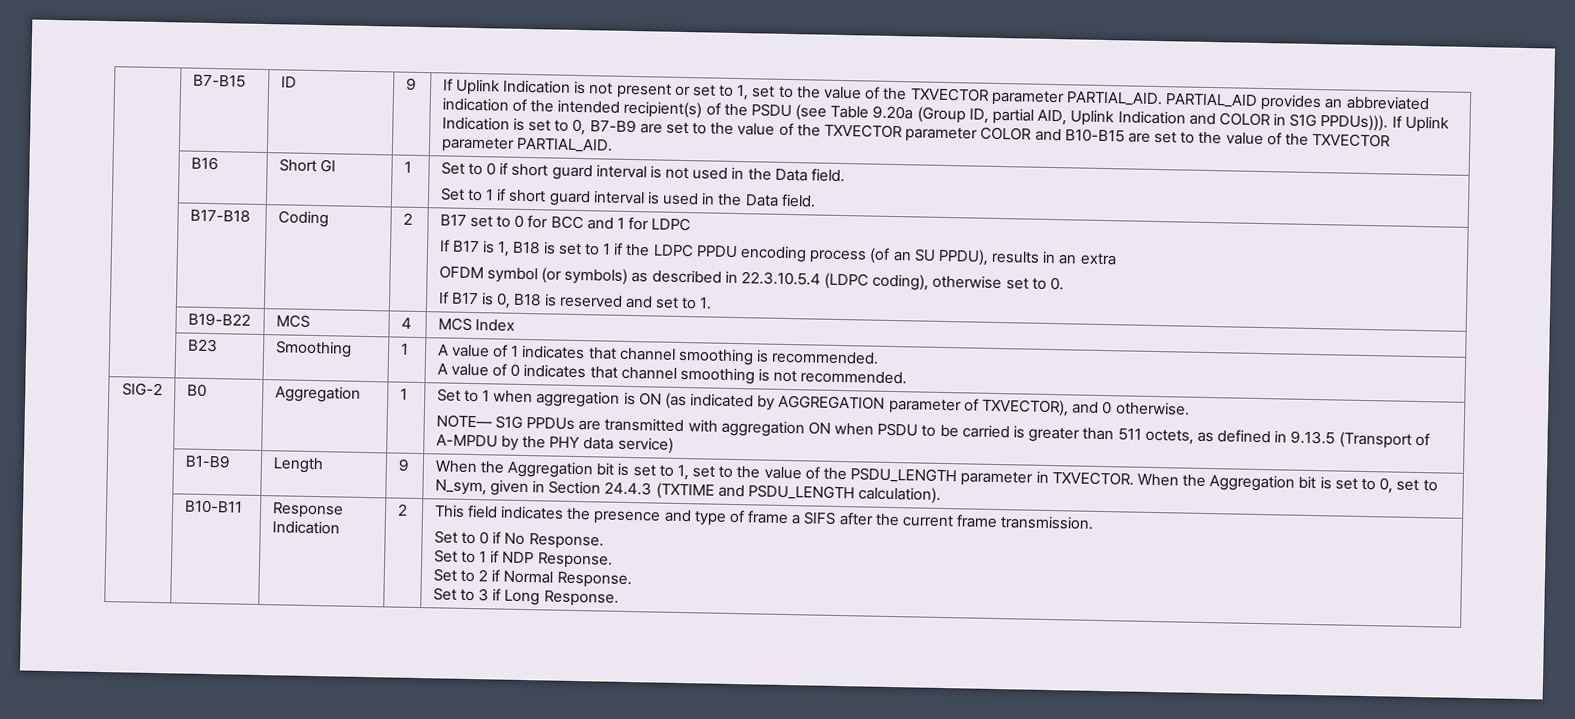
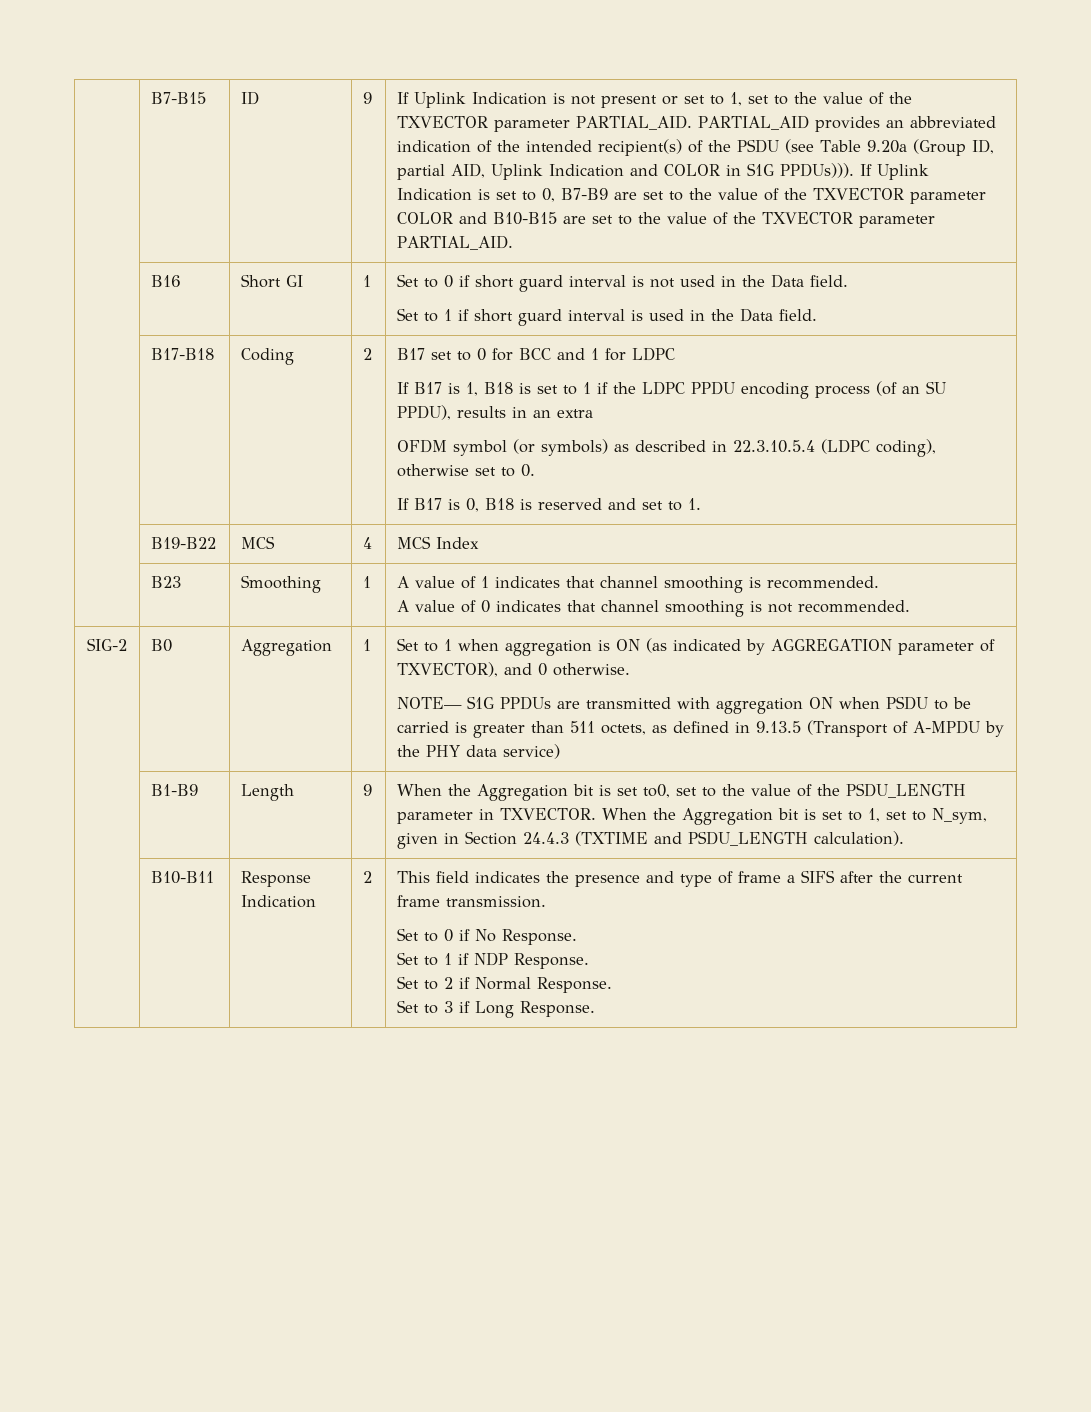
[658,464,689,481] to 1, -> [643,784,671,798] to0,
[1379,477,1394,494] 0, -> [868,808,881,822] 1,

